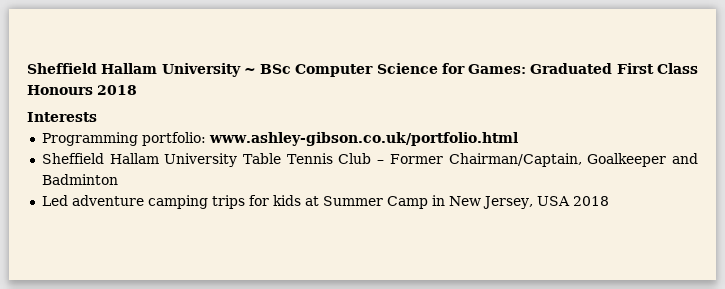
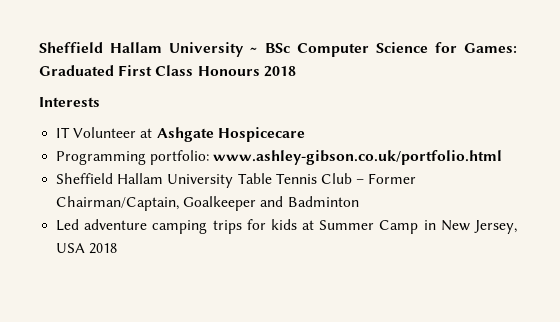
(97, 117) none -> [56,127,305,142] // IT Volunteer at Ashgate Hospicecare

